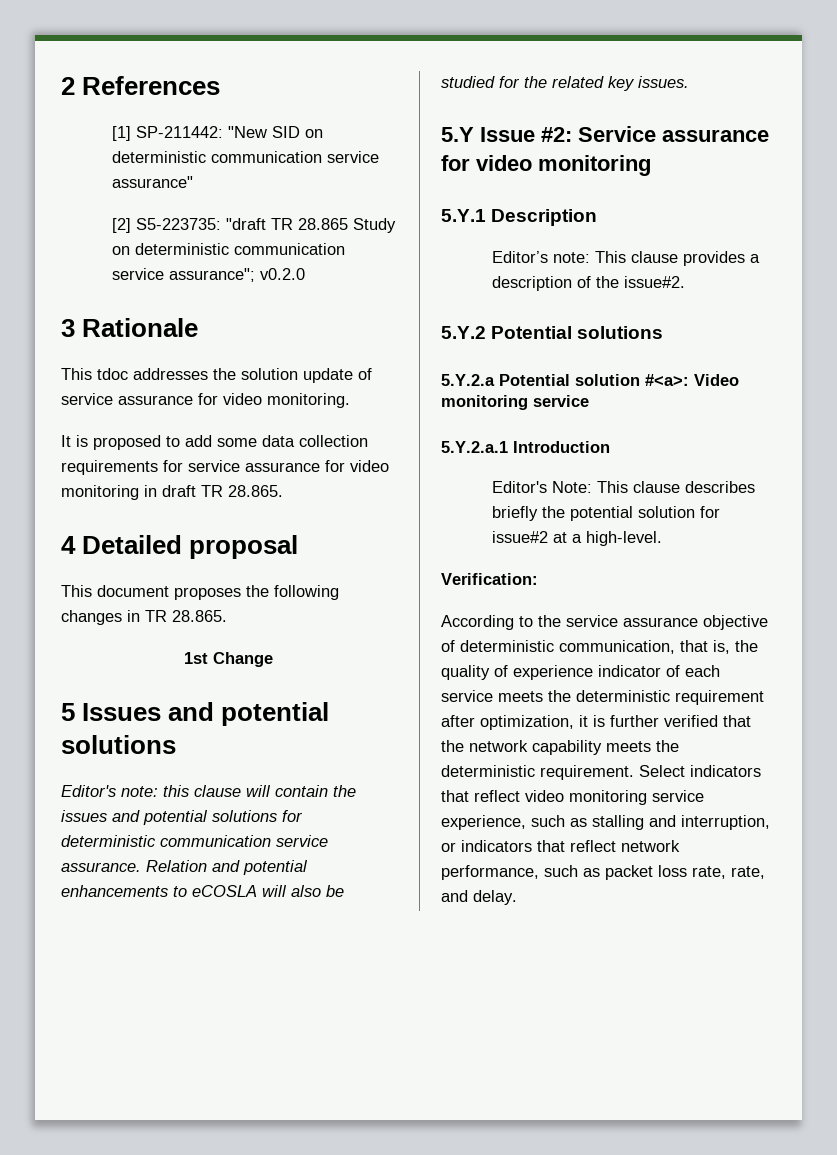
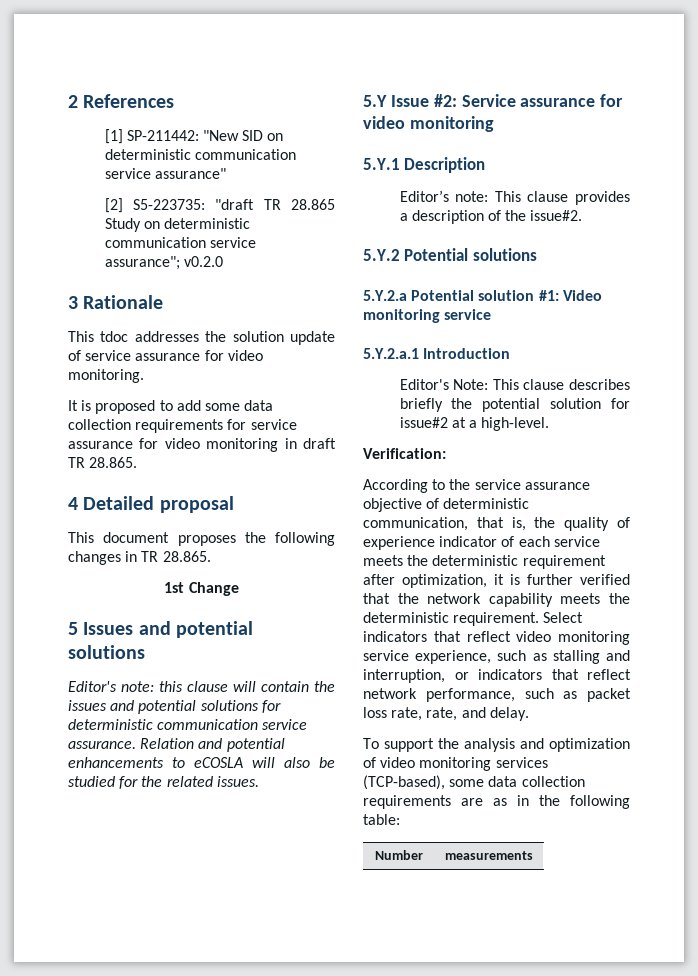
[608,76,635,91] key -> (213, 781) none
[645,374,689,386] #<a>: -> [538,290,559,301] #1:
(517, 897) none -> [363,738,630,752] [363,757,548,771] [363,775,585,790] [363,795,630,809] [363,814,400,825] [374,850,423,860] [444,851,533,860] // To support the analysis and optimization of video monitoring services (TCP-based), some data collection requirements are as in the following table: // Number | measurements

